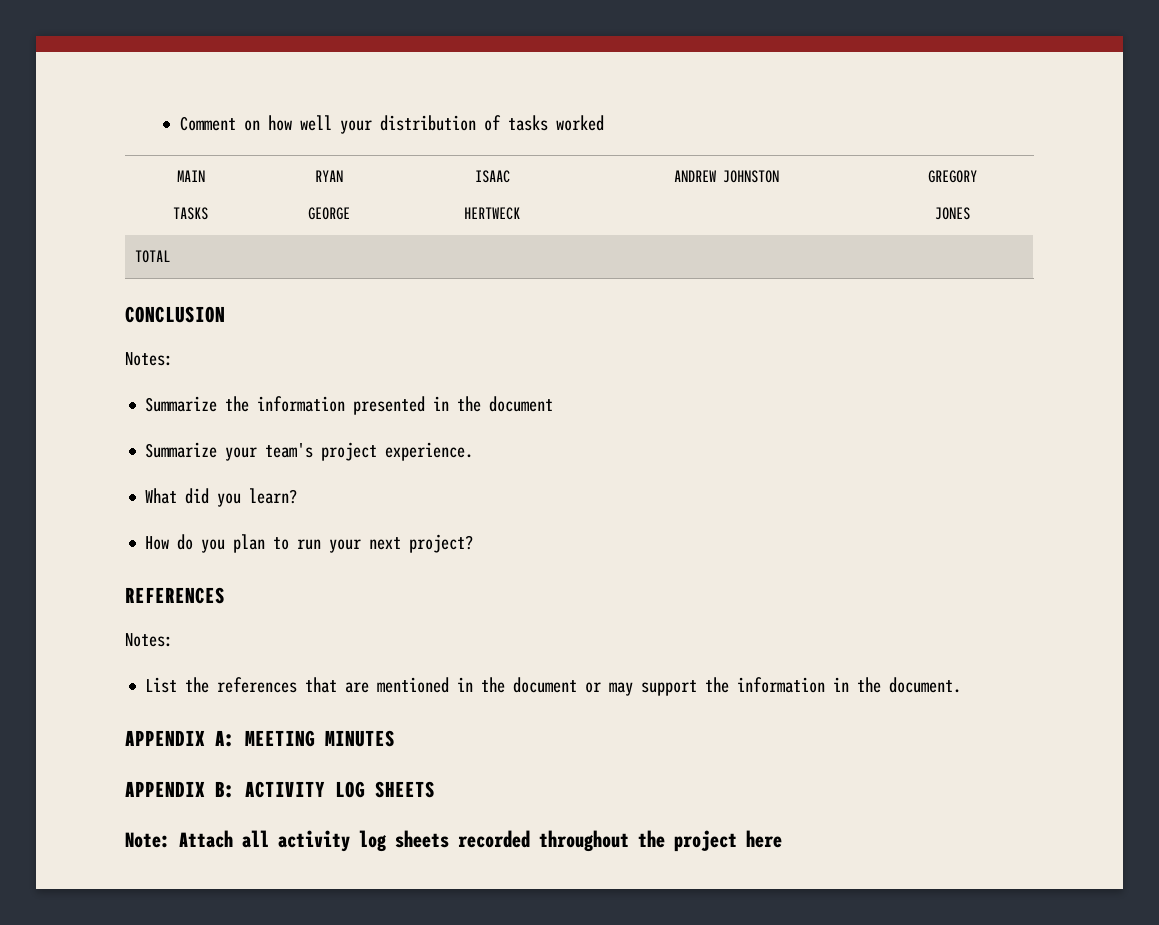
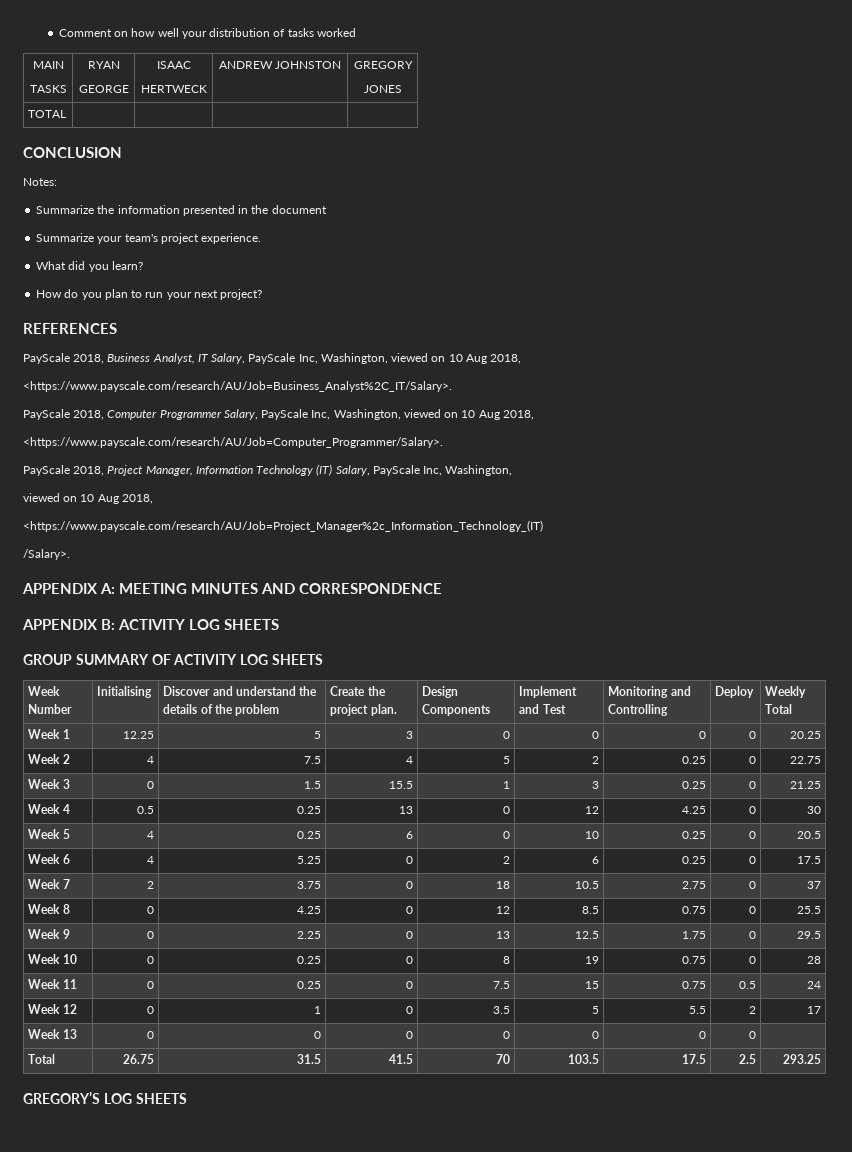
[125,633,173,647] [145,677,962,696] Notes: // List the references that are mentioned in the document or may support the information in the document. -> [23,353,522,364] [23,381,452,392] [23,409,534,420] [23,437,443,448] [23,464,513,476] [23,493,153,504] [23,520,543,532] [23,549,70,560] PayScale 2018, Business Analyst, IT Salary, PayScale Inc, Washington, viewed on 10 Aug 2018, // <https://www.payscale.com/research/AU/Job=Business_Analyst%2C_IT/Salary>. // PayScale 2018, Computer Programmer Salary, PayScale Inc, Washington, viewed on 10 Aug 2018, // <https://www.payscale.com/research/AU/Job=Computer_Programmer/Salary>. // PayScale 2018, Project Manager, Information Technology (IT) Salary, PayScale Inc, Washington, // viewed on 10 Aug 2018, // <https://www.payscale.com/research/AU/Job=Project_Manager%2c_Information_Technology_(IT) // /Salary>.
(395, 738) none -> [261,583,443,594] AND CORRESPONDENCE
[125,830,782,852] Note: Attach all activity log sheets recorded throughout the project here -> [23,654,323,665] [28,686,61,696] [28,704,73,714] [97,686,153,698] [163,686,318,696] [163,704,280,716] [330,686,386,696] [330,704,397,716] [422,686,459,698] [422,704,491,716] [519,686,578,698] [519,704,566,714] [608,686,691,698] [608,704,669,716] [715,686,755,698] [765,686,807,698] [765,704,793,714] [28,729,70,739] [122,731,154,739] [313,731,321,739] [405,731,413,739] [502,731,510,739] [591,731,599,739] [698,731,706,739] [748,731,756,739] [789,731,821,739] [28,754,70,764] [146,756,154,764] [303,756,321,764] [405,756,413,764] [502,756,510,764] [591,756,599,764] [681,756,706,764] [748,756,756,764] [789,756,821,764] [28,779,70,789] [146,781,154,789] [303,781,321,789] [388,781,413,789] [502,781,510,789] [591,781,599,789] [681,781,706,789] [748,781,756,789] [789,781,821,789] [28,804,70,814] [136,806,154,814] [296,806,321,814] [398,806,413,814] [502,806,510,814] [584,806,599,814] [681,806,706,814] [748,806,756,814] [806,806,821,814] [28,829,70,839] [146,831,154,839] [296,831,321,839] [405,831,413,839] [502,831,510,839] [584,831,599,839] [681,831,706,839] [748,831,756,839] [796,831,821,839] [28,854,70,864] [146,856,154,864] [296,856,321,864] [405,856,413,864] [502,856,510,864] [591,856,599,864] [681,856,706,864] [748,856,756,864] [796,856,821,864] [28,879,70,889] [146,881,154,889] [296,881,321,889] [405,881,413,889] [495,881,510,889] [574,881,599,889] [681,881,706,889] [748,881,756,889] [806,881,821,889] [28,904,70,914] [146,906,154,914] [296,906,321,914] [405,906,413,914] [495,906,510,914] [581,906,599,914] [681,906,706,914] [748,906,756,914] [796,906,821,914] [28,929,70,939] [146,931,154,939] [296,931,321,939] [405,931,413,939] [495,931,510,939] [574,931,599,939] [681,931,706,939] [748,931,756,939] [796,931,821,939] [28,954,77,964] [146,956,154,964] [296,956,321,964] [405,956,413,964] [502,956,510,964] [584,956,599,964] [681,956,706,964] [748,956,756,964] [806,956,821,964] [28,979,77,989] [146,981,154,989] [296,981,321,989] [405,981,413,989] [492,981,510,989] [584,981,599,989] [681,981,706,989] [738,981,756,989] [806,981,821,989] [28,1004,77,1014] [146,1006,154,1014] [313,1006,321,1014] [405,1006,413,1014] [492,1006,510,1014] [591,1006,599,1014] [688,1006,706,1014] [748,1006,756,1014] [806,1006,821,1014] [28,1029,77,1039] [146,1031,154,1039] [313,1031,321,1039] [405,1031,413,1039] [502,1031,510,1039] [591,1031,599,1039] [698,1031,706,1039] [748,1031,756,1039] [28,1054,56,1064] [122,1054,154,1064] [296,1054,321,1064] [388,1054,413,1064] [495,1054,510,1064] [567,1054,599,1064] [681,1054,706,1064] [738,1054,756,1064] [782,1054,821,1064] [23,1091,187,1104] GROUP SUMMARY OF ACTIVITY LOG SHEETS // Week Number | Initialising | Discover and understand the details of the problem | Create the project plan. | Design Components | Implement and Test | Monitoring and Controlling | Deploy | Weekly Total // Week 1 | 12.25 | 5 | 3 | 0 | 0 | 0 | 0 | 20.25 // Week 2 | 4 | 7.5 | 4 | 5 | 2 | 0.25 | 0 | 22.75 // Week 3 | 0 | 1.5 | 15.5 | 1 | 3 | 0.25 | 0 | 21.25 // Week 4 | 0.5 | 0.25 | 13 | 0 | 12 | 4.25 | 0 | 30 // Week 5 | 4 | 0.25 | 6 | 0 | 10 | 0.25 | 0 | 20.5 // Week 6 | 4 | 5.25 | 0 | 2 | 6 | 0.25 | 0 | 17.5 // Week 7 | 2 | 3.75 | 0 | 18 | 10.5 | 2.75 | 0 | 37 // Week 8 | 0 | 4.25 | 0 | 12 | 8.5 | 0.75 | 0 | 25.5 // Week 9 | 0 | 2.25 | 0 | 13 | 12.5 | 1.75 | 0 | 29.5 // Week 10 | 0 | 0.25 | 0 | 8 | 19 | 0.75 | 0 | 28 // Week 11 | 0 | 0.25 | 0 | 7.5 | 15 | 0.75 | 0.5 | 24 // Week 12 | 0 | 1 | 0 | 3.5 | 5 | 5.5 | 2 | 17 // Week 13 | 0 | 0 | 0 | 0 | 0 | 0 | 0 | // Total | 26.75 | 31.5 | 41.5 | 70 | 103.5 | 17.5 | 2.5 | 293.25 // GREGORY’S LOG SHEETS

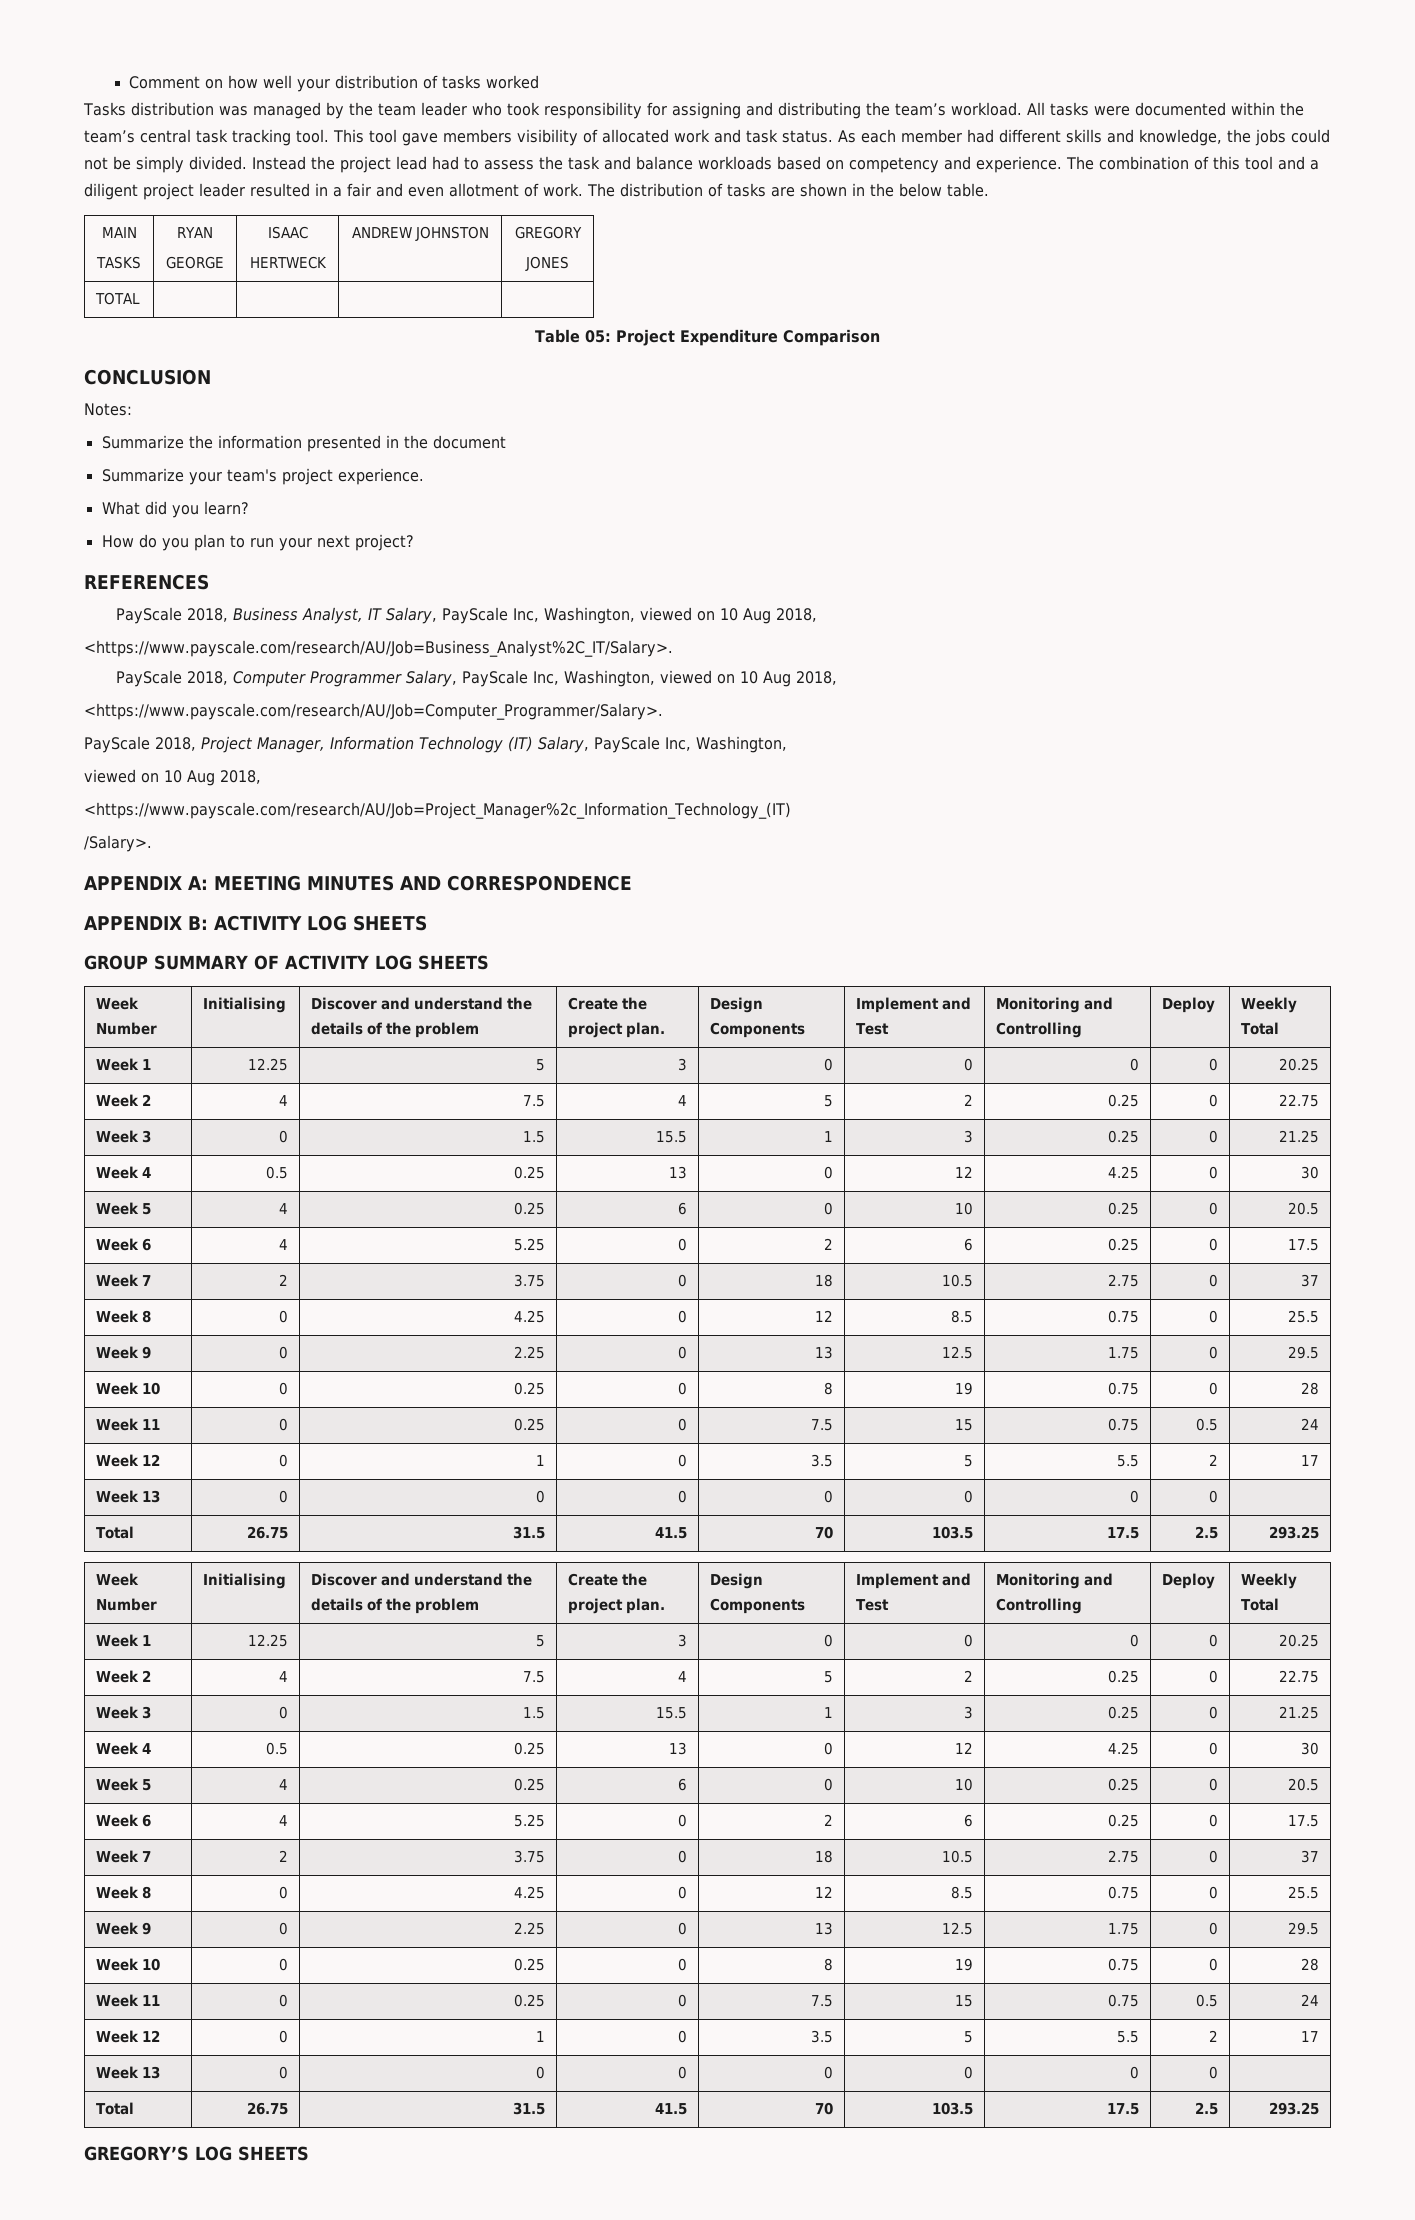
(356, 32) none -> [83,102,1304,119] [84,129,1330,146] [84,156,1319,173] [84,183,989,200] // Tasks distribution was managed by the team leader who took responsibility for assigning and distributing the team’s workload. All tasks were documented within the team’s central task tracking tool. This tool gave members visibility of allocated work and task status. As each member had different skills and knowledge, the jobs could not be simply divided. Instead the project lead had to assess the task and balance workloads based on competency and experience. The combination of this tool and a diligent project leader resulted in a fair and even allotment of work. The distribution of tasks are shown in the below table.
(67, 114) none -> [535,329,880,346] // Table 05: Project Expenditure Comparison
(821, 1059) none -> [96,1573,140,1586] [96,1598,158,1611] [203,1573,287,1589] [311,1573,533,1586] [311,1598,480,1614] [568,1573,648,1586] [568,1598,666,1614] [710,1573,764,1589] [710,1598,806,1614] [856,1573,972,1589] [856,1599,890,1611] [996,1573,1114,1589] [996,1598,1083,1614] [1162,1573,1216,1589] [1241,1573,1298,1589] [1241,1598,1280,1611] [96,1634,152,1647] [247,1634,288,1647] [535,1635,545,1647] [677,1634,687,1647] [823,1634,833,1647] [963,1634,973,1647] [1129,1634,1139,1647] [1208,1634,1218,1647] [1278,1634,1319,1647] [96,1670,152,1683] [278,1671,288,1682] [522,1671,545,1683] [677,1671,687,1682] [823,1671,833,1683] [963,1670,973,1682] [1107,1670,1139,1683] [1208,1670,1218,1683] [1278,1670,1319,1683] [96,1706,152,1719] [278,1706,288,1719] [522,1707,545,1719] [655,1707,687,1719] [823,1707,833,1718] [963,1706,973,1719] [1107,1706,1139,1719] [1208,1706,1218,1719] [1278,1706,1319,1719] [96,1742,152,1755] [265,1742,288,1755] [513,1742,545,1755] [668,1742,687,1755] [823,1742,833,1755] [954,1742,973,1754] [1107,1742,1139,1755] [1208,1742,1218,1755] [1300,1742,1319,1755] [96,1778,152,1791] [278,1779,288,1790] [513,1778,545,1791] [677,1778,687,1791] [823,1778,833,1791] [954,1778,973,1791] [1107,1778,1139,1791] [1208,1778,1218,1791] [1287,1778,1319,1791] [96,1814,152,1827] [278,1815,288,1826] [513,1814,545,1827] [677,1814,687,1827] [823,1814,833,1826] [963,1814,973,1827] [1107,1814,1139,1827] [1208,1814,1218,1827] [1287,1815,1319,1827] [96,1850,152,1863] [278,1850,288,1862] [513,1850,545,1863] [677,1850,687,1863] [814,1850,833,1863] [941,1850,973,1863] [1107,1850,1139,1863] [1208,1850,1218,1863] [1300,1850,1319,1863] [96,1886,152,1899] [278,1886,288,1899] [513,1886,545,1899] [677,1886,687,1899] [814,1886,833,1898] [950,1886,973,1899] [1107,1886,1139,1899] [1208,1886,1218,1899] [1287,1886,1319,1899] [96,1922,152,1935] [278,1922,288,1935] [513,1922,545,1935] [677,1922,687,1935] [814,1922,833,1935] [941,1922,973,1935] [1107,1923,1139,1935] [1208,1922,1218,1935] [1287,1922,1319,1935] [96,1958,161,1971] [278,1958,288,1971] [513,1958,545,1971] [677,1958,687,1971] [823,1958,833,1971] [954,1958,973,1971] [1107,1958,1139,1971] [1208,1958,1218,1971] [1300,1958,1319,1971] [96,1994,161,2007] [278,1994,288,2007] [513,1994,545,2007] [677,1994,687,2007] [810,1995,833,2007] [954,1995,973,2007] [1107,1994,1139,2007] [1195,1994,1218,2007] [1300,1994,1319,2006] [96,2030,161,2043] [278,2030,288,2043] [535,2031,545,2042] [677,2030,687,2043] [810,2030,833,2043] [963,2031,973,2043] [1116,2031,1139,2043] [1208,2030,1218,2042] [1300,2031,1319,2042] [96,2066,161,2079] [278,2066,288,2079] [535,2066,545,2079] [677,2066,687,2079] [823,2066,833,2079] [963,2066,973,2079] [1129,2066,1139,2079] [1208,2066,1218,2079] [96,2102,135,2115] [246,2102,288,2115] [512,2102,545,2115] [654,2103,687,2115] [814,2102,833,2115] [931,2102,973,2115] [1106,2103,1139,2115] [1194,2102,1218,2115] [1268,2102,1319,2115] // Week Number | Initialising | Discover and understand the details of the problem | Create the project plan. | Design Components | Implement and Test | Monitoring and Controlling | Deploy | Weekly Total // Week 1 | 12.25 | 5 | 3 | 0 | 0 | 0 | 0 | 20.25 // Week 2 | 4 | 7.5 | 4 | 5 | 2 | 0.25 | 0 | 22.75 // Week 3 | 0 | 1.5 | 15.5 | 1 | 3 | 0.25 | 0 | 21.25 // Week 4 | 0.5 | 0.25 | 13 | 0 | 12 | 4.25 | 0 | 30 // Week 5 | 4 | 0.25 | 6 | 0 | 10 | 0.25 | 0 | 20.5 // Week 6 | 4 | 5.25 | 0 | 2 | 6 | 0.25 | 0 | 17.5 // Week 7 | 2 | 3.75 | 0 | 18 | 10.5 | 2.75 | 0 | 37 // Week 8 | 0 | 4.25 | 0 | 12 | 8.5 | 0.75 | 0 | 25.5 // Week 9 | 0 | 2.25 | 0 | 13 | 12.5 | 1.75 | 0 | 29.5 // Week 10 | 0 | 0.25 | 0 | 8 | 19 | 0.75 | 0 | 28 // Week 11 | 0 | 0.25 | 0 | 7.5 | 15 | 0.75 | 0.5 | 24 // Week 12 | 0 | 1 | 0 | 3.5 | 5 | 5.5 | 2 | 17 // Week 13 | 0 | 0 | 0 | 0 | 0 | 0 | 0 | // Total | 26.75 | 31.5 | 41.5 | 70 | 103.5 | 17.5 | 2.5 | 293.25

